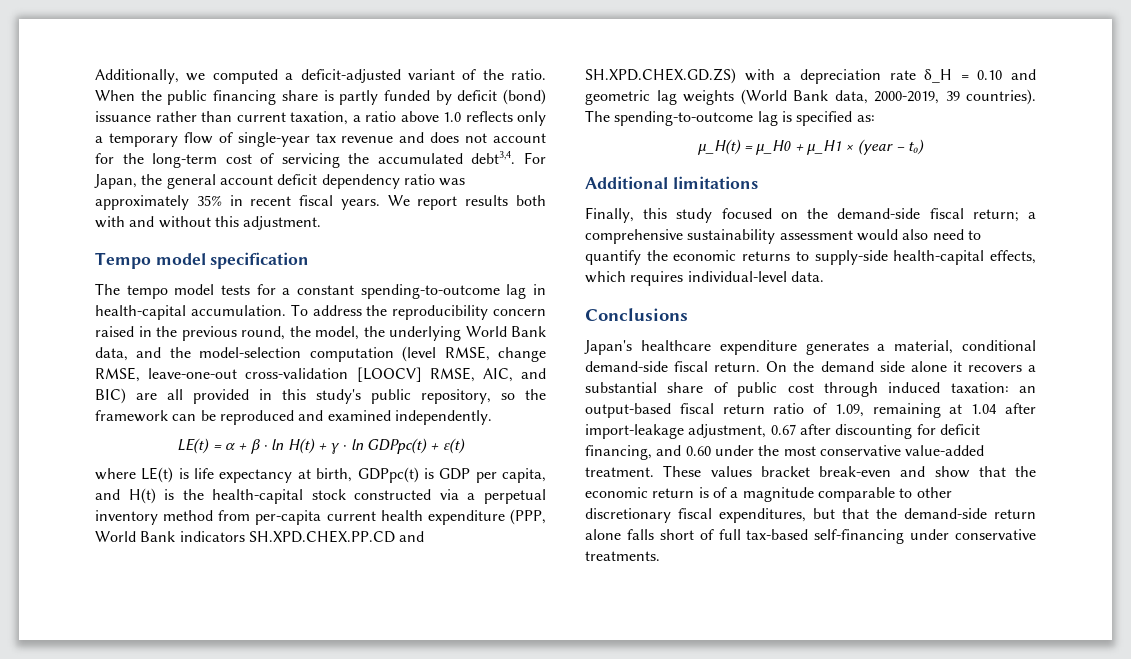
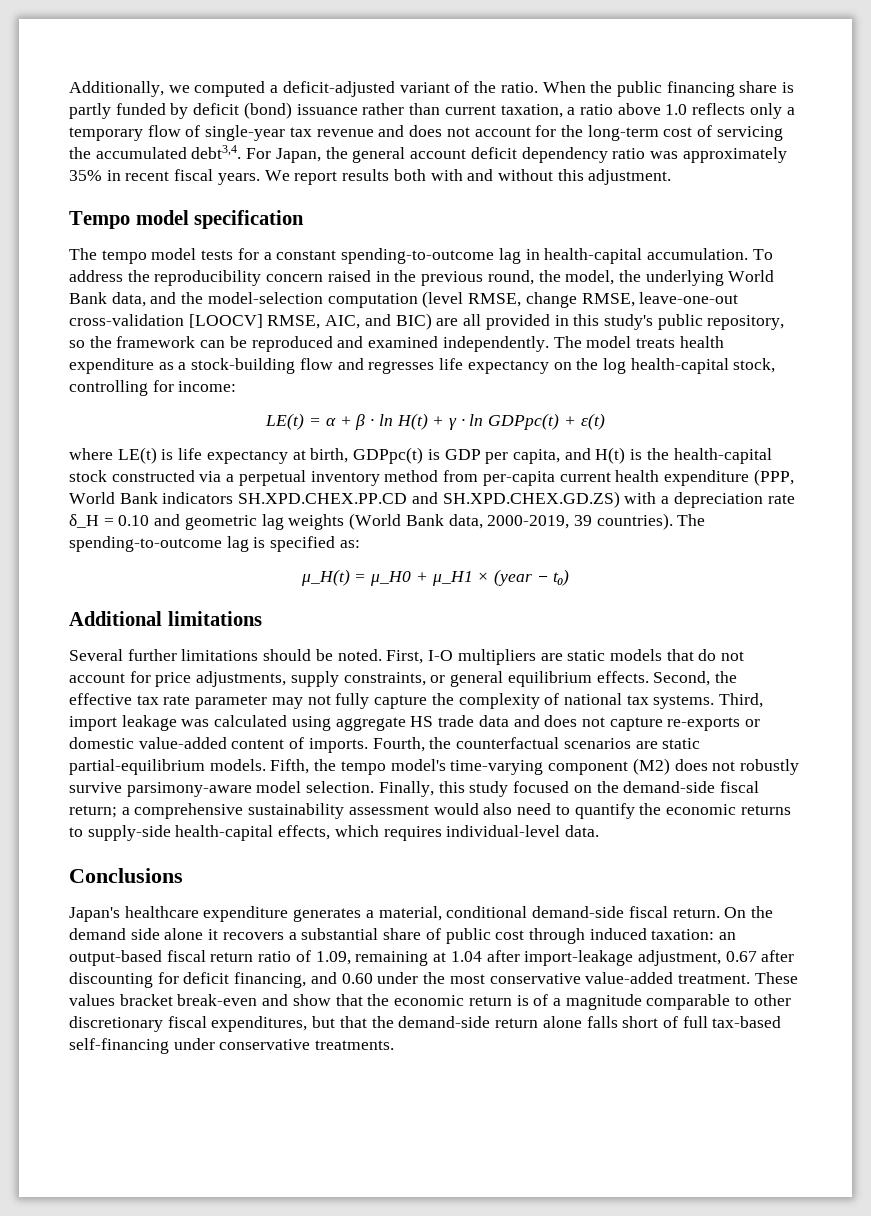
(492, 417) none -> [553,336,724,348] [69,358,776,374] [69,380,237,396] The model treats health expenditure as a stock-building flow and regresses life expectancy on the log health-capital stock, controlling for income:
(758, 182) none -> [69,649,745,665] [69,671,737,687] [69,693,764,709] [69,715,761,731] [69,737,701,753] [69,758,799,775] [69,781,375,797] Several further limitations should be noted. First, I-O multipliers are static models that do not account for price adjustments, supply constraints, or general equilibrium effects. Second, the effective tax rate parameter may not fully capture the complexity of national tax systems. Third, import leakage was calculated using aggregate HS trade data and does not capture re-exports or domestic value-added content of imports. Fourth, the counterfactual scenarios are static partial-equilibrium models. Fifth, the tempo model's time-varying component (M2) does not robustly survive parsimony-aware model selection.

